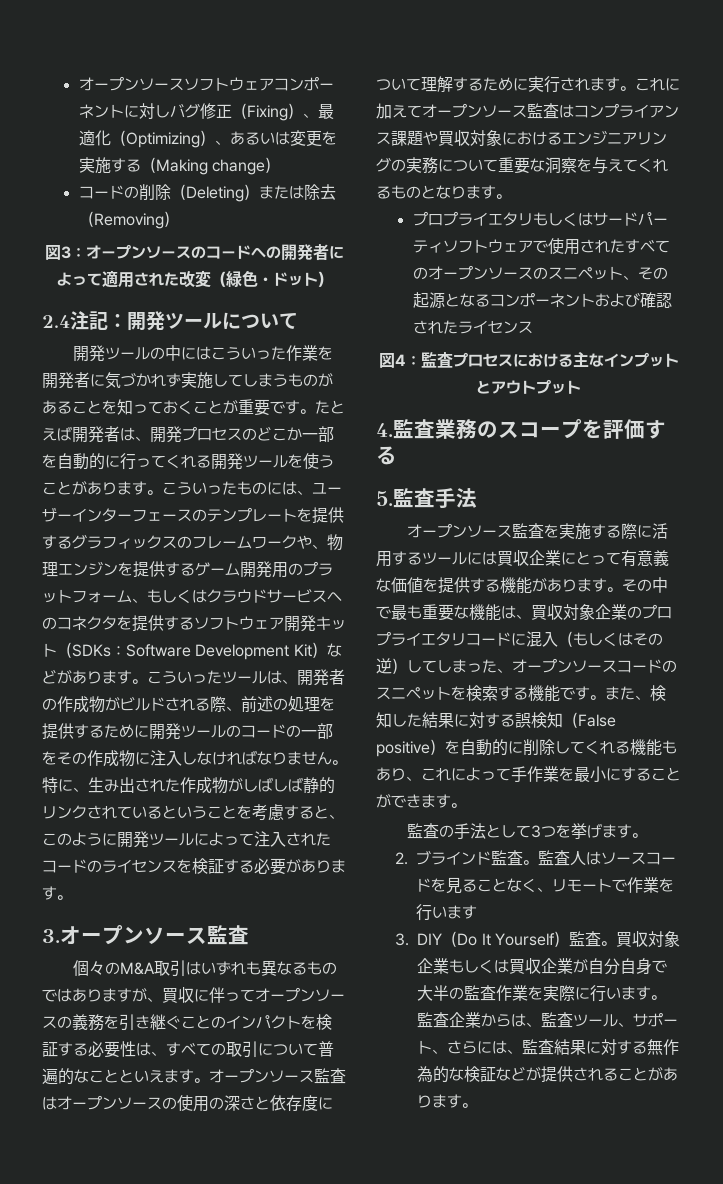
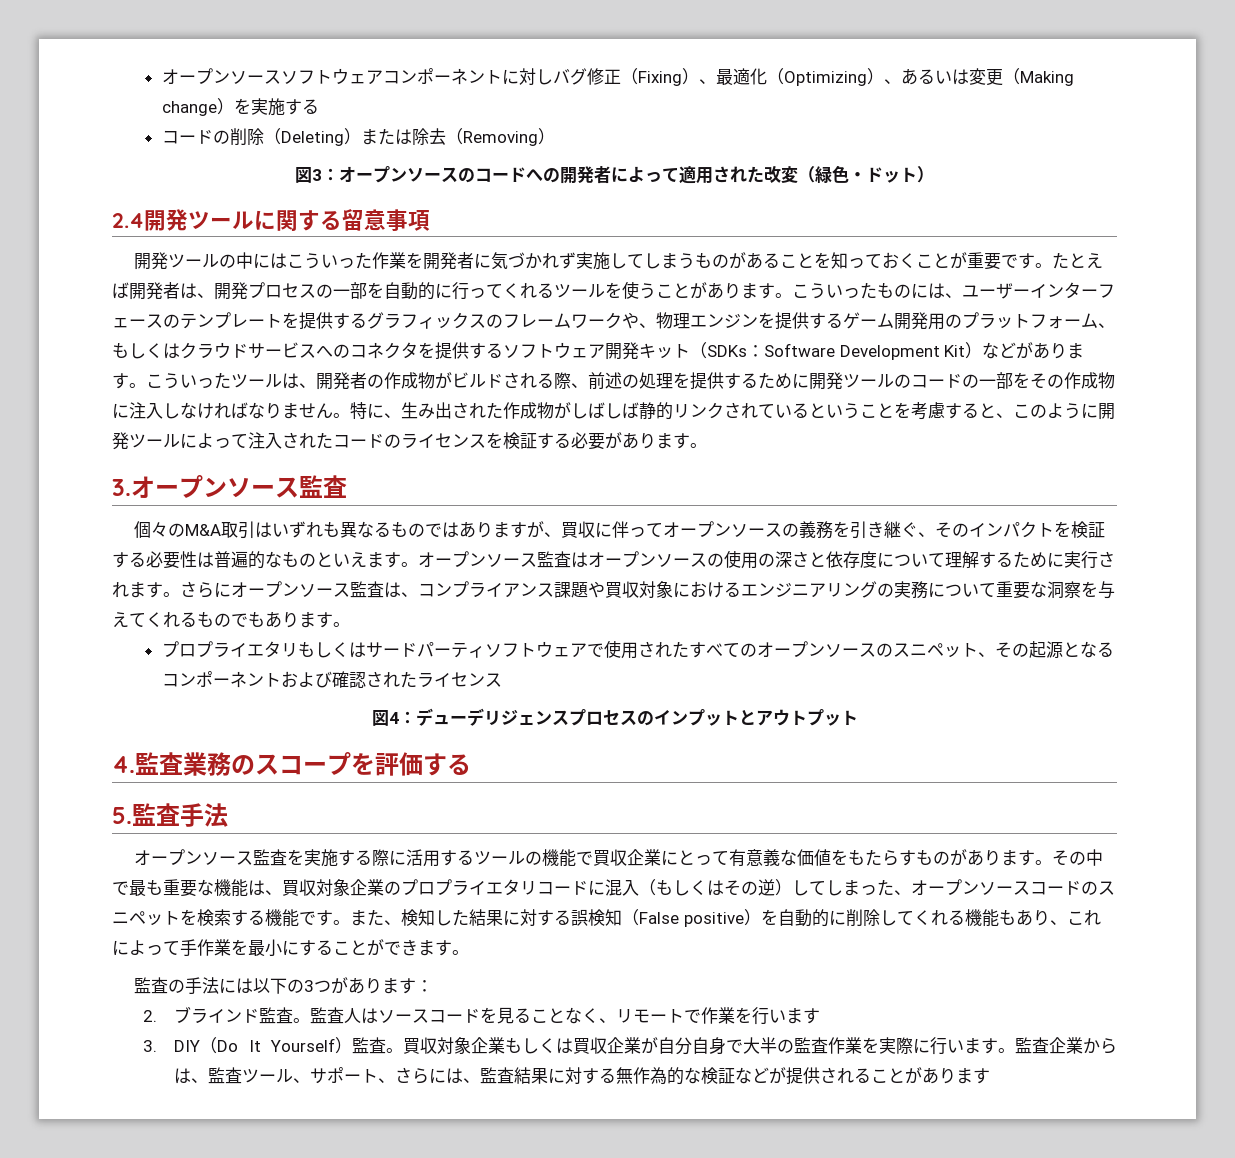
[321,131,337,145] [78,157,281,175] を実施する（Making change） -> [1002,68,1074,86] [161,98,319,116] （Making change）を実施する
[70,311,298,331] 注記：開発ツールについて -> [144,209,430,231] 開発ツールに関する留意事項
[257,426,302,441] どこか -> (333, 291) none
[211,453,243,470] 開発 -> (554, 290) none
[181,1015,211,1029] こと -> [918,522,953,538] 、そ
[151,1041,318,1058] 、すべての取引について -> (214, 560) none
[89,1069,119,1083] こと -> [282,551,316,567] もの
[635,78,680,91] [376,103,574,119] これに加えてオープンソース監査は -> [180,581,418,598] さらにオープンソース監査は、
[421,185,451,199] とな -> [231,611,282,628] でもあ
[420,351,604,368] 監査プロセスにおける主な -> [415,708,654,726] デューデリジェンスプロセスの
[467,551,497,565] には -> [525,849,594,867] の機能で
[438,577,532,594] 提供する機能 -> [848,849,951,866] もたらすもの
[485,823,647,839] として3つを挙げます。 -> [219,977,434,994] には以下の3つがあります：
[462,1103,478,1108] 。 -> (990, 1076) none

